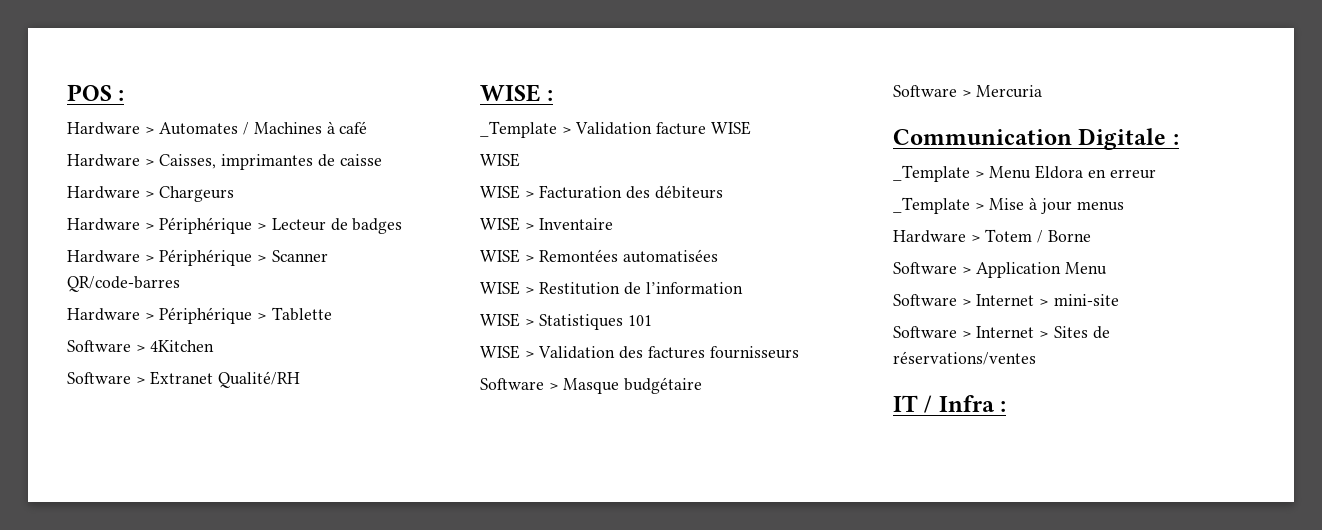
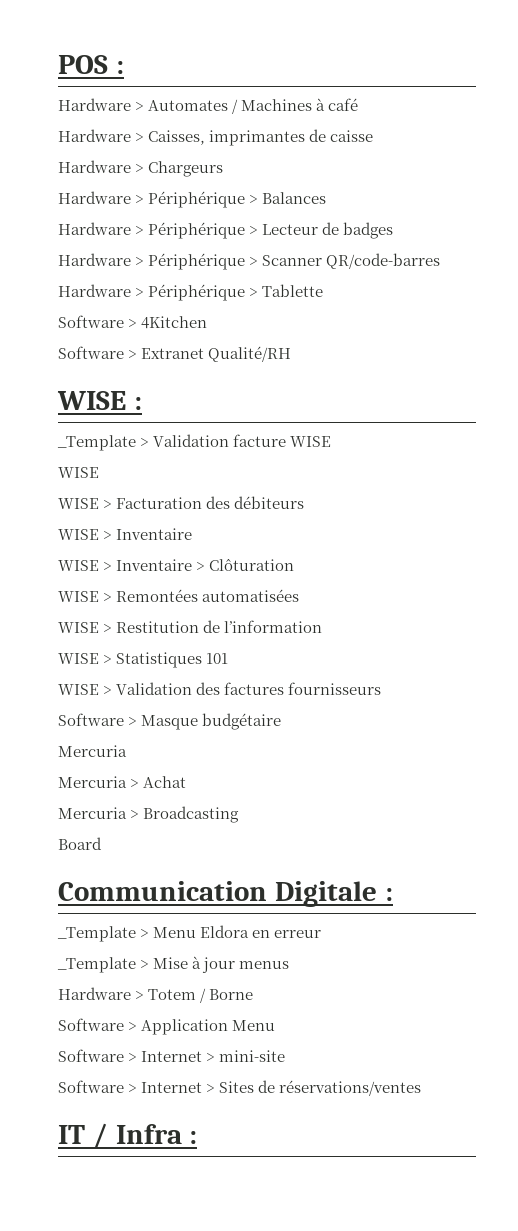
(235, 194) none -> [58,191,327,208] // Hardware > Périphérique > Balances
(614, 224) none -> [58,559,295,571] // WISE > Inventaire > Clôturation
[893,85,1043,98] Software > Mercuria -> [58,745,127,757] [58,776,187,788] [58,806,240,823] [58,837,102,850] Mercuria // Mercuria > Achat // Mercuria > Broadcasting // Board

